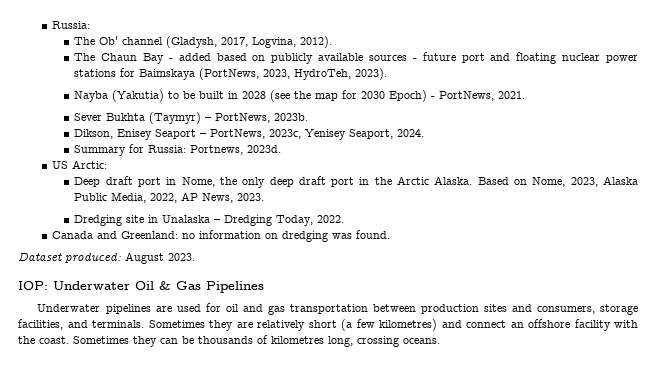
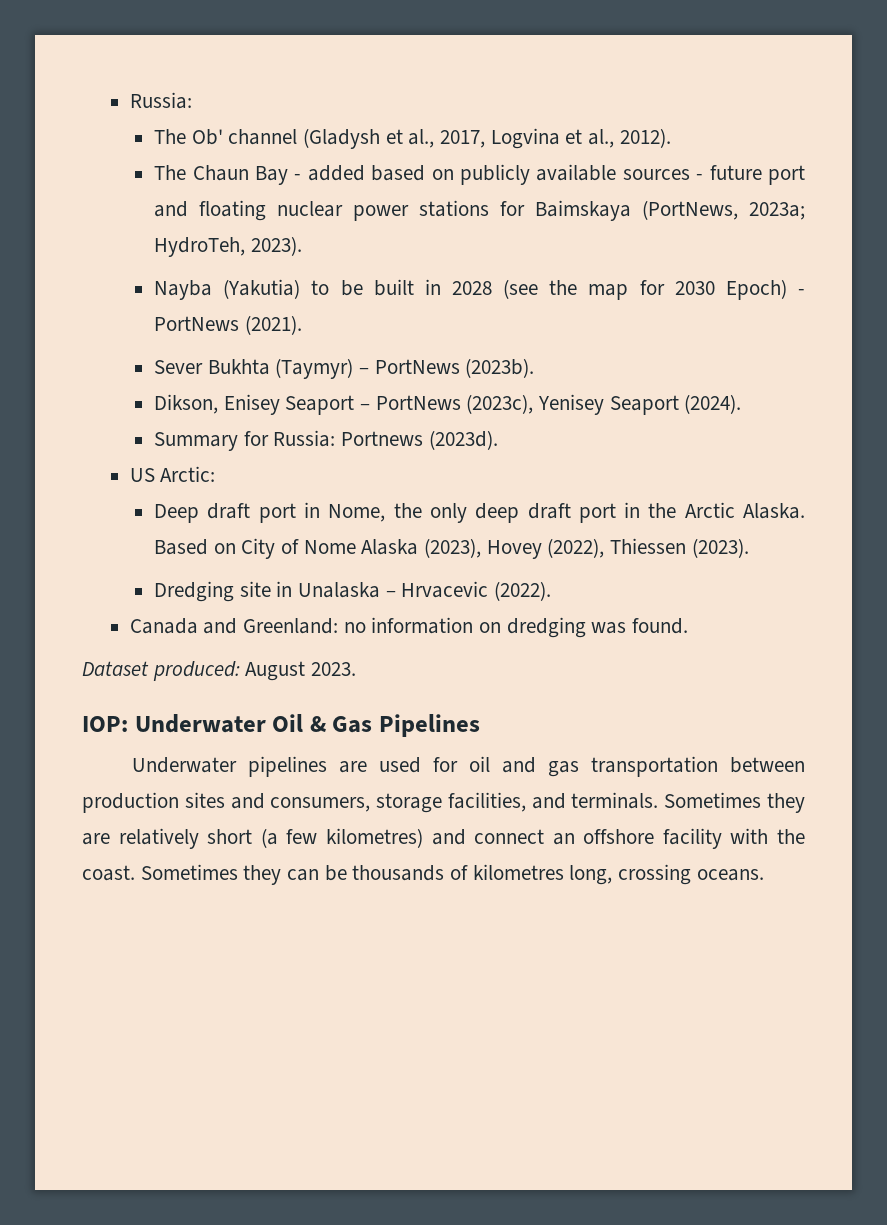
[166,36,297,48] (Gladysh, 2017, Logvina, -> [303,128,615,149] (Gladysh et al., 2017, Logvina et al.,
[263,69,291,79] 2023, -> [749,202,805,220] 2023a;
[439,91,526,101] PortNews, 2021. -> [154,315,302,335] PortNews (2021).
[215,113,309,123] PortNews, 2023b. -> [374,358,535,378] PortNews (2023b).
[210,129,425,140] PortNews, 2023c, Yenisey Seaport, 2024. -> [375,394,742,415] PortNews (2023c), Yenisey Seaport (2024).
[190,145,282,155] Portnews, 2023d. -> [341,430,498,450] Portnews (2023d).
[532,176,638,187] [74,192,265,203] Nome, 2023, Alaska Public Media, 2022, AP News, 2023. -> [241,538,749,559] City of Nome Alaska (2023), Hovey (2022), Thiessen (2023).
[224,215,345,226] Dredging Today, 2022. -> [401,581,552,601] Hrvacevic (2022).

